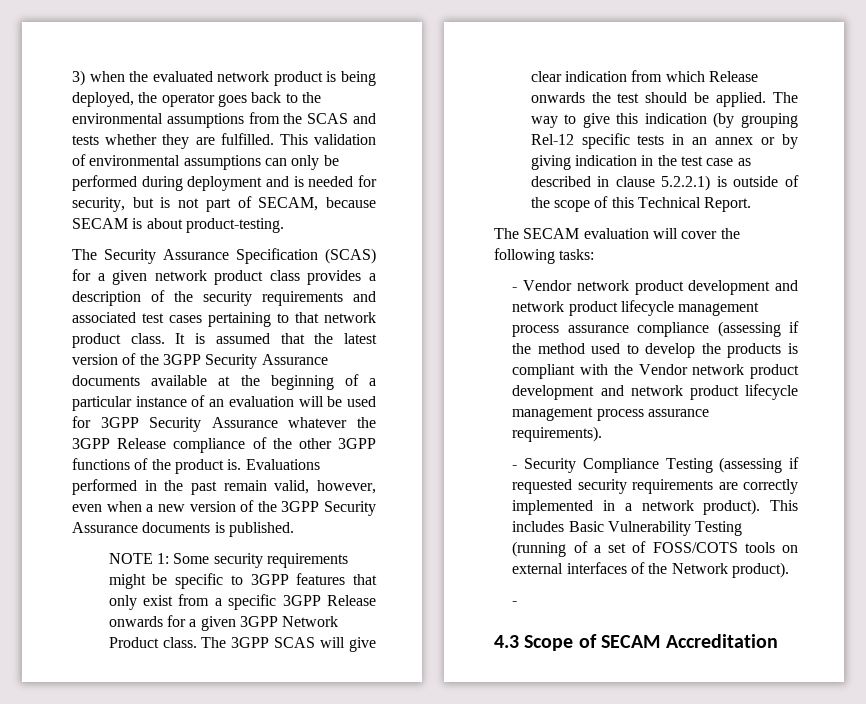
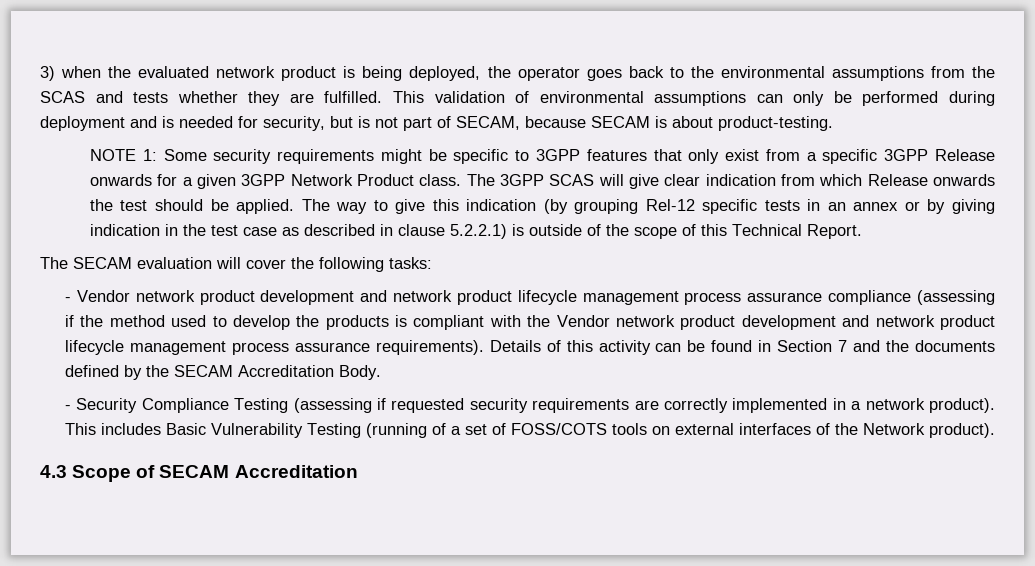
[72,248,376,264] [72,269,376,285] [72,290,376,306] [72,312,376,327] [72,333,378,348] [72,353,328,369] [72,374,376,390] [72,395,377,411] [72,416,376,432] [72,437,376,453] [72,458,320,474] [72,479,376,495] [72,500,376,516] [72,522,294,537] // The Security Assurance Specification (SCAS) for a given network product class provides a description of the security requirements and associated test cases pertaining to that network product class. It is assumed that the latest version of the 3GPP Security Assurance documents available at the beginning of a particular instance of an evaluation will be used for 3GPP Security Assurance whatever the 3GPP Release compliance of the other 3GPP functions of the product is. Evaluations performed in the past remain valid, however, even when a new version of the 3GPP Security Assurance documents is published. -> (833, 123) none
(603, 434) none -> [489,340,996,355] [64,365,381,380] Details of this activity can be found in Section 7 and the documents defined by the SECAM Accreditation Body.
[512,601,518,605] // - -> (995, 430) none

